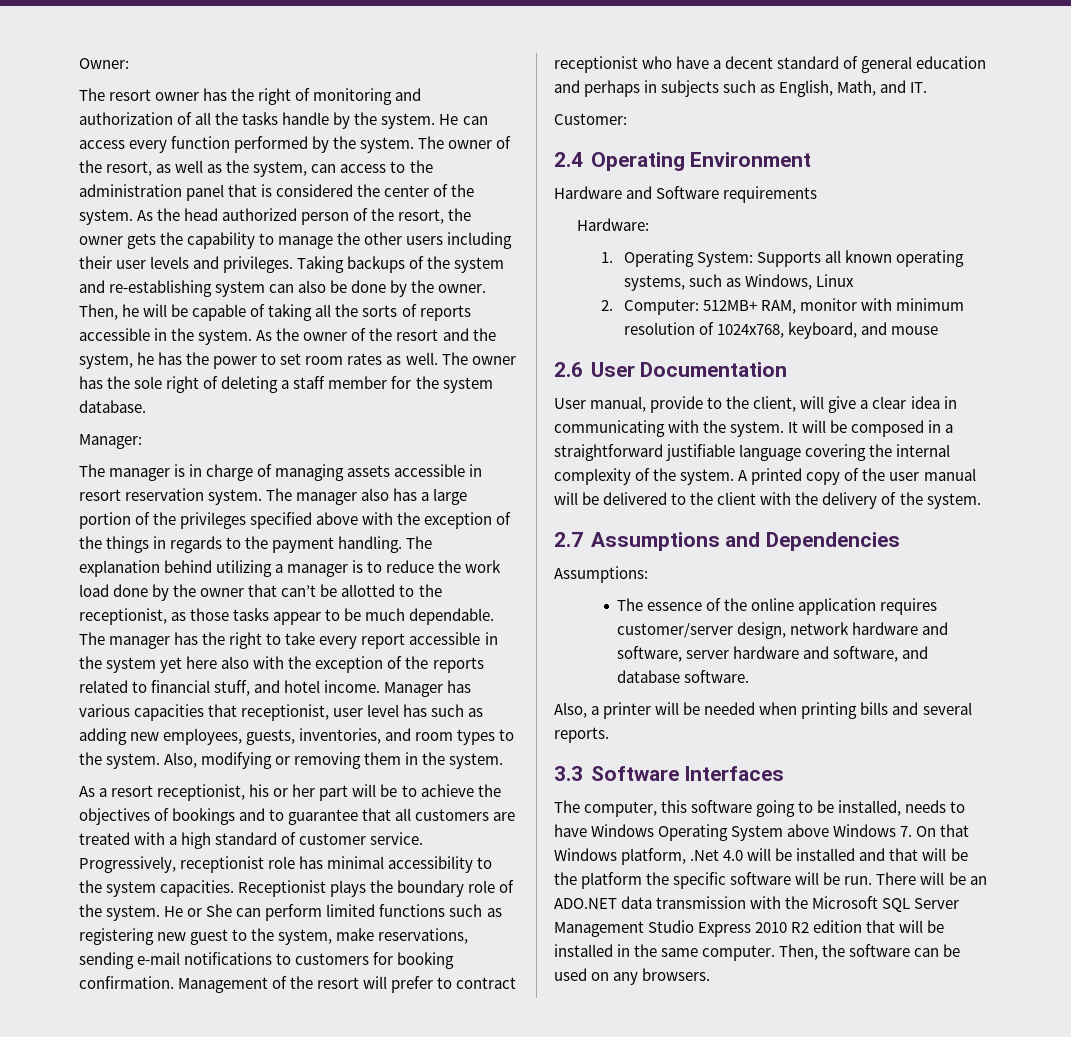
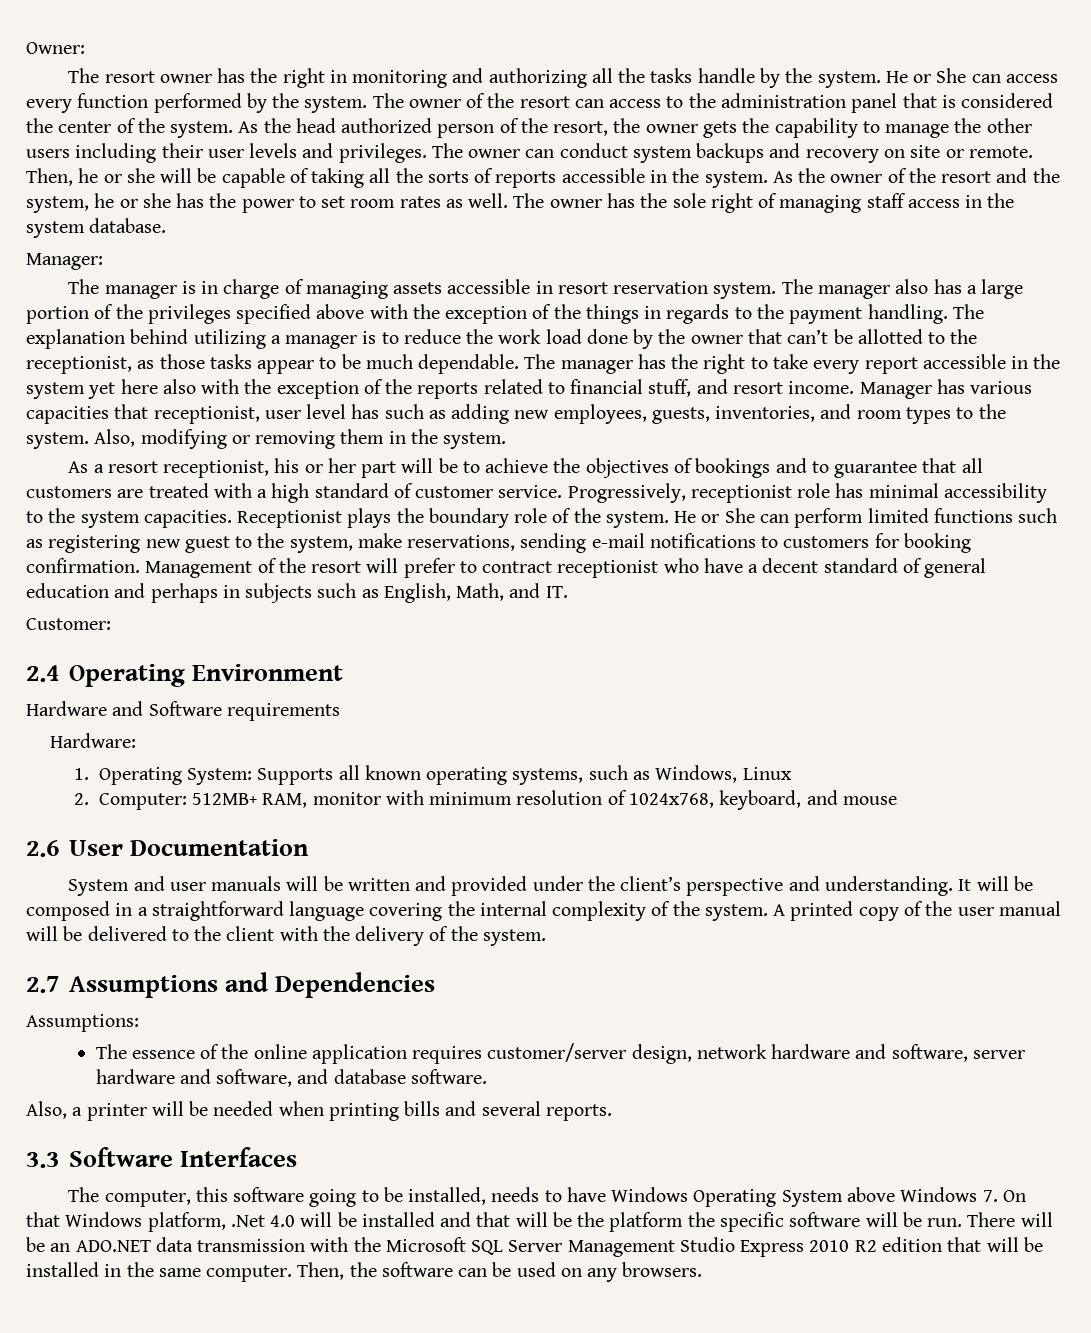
[295,88,311,101] of -> [329,70,347,83] in
[79,112,193,125] authorization of -> [488,68,587,88] authorizing
(459, 119) none -> [913,68,967,83] or She
[106,160,308,177] resort, as well as the system, -> [519,96,570,108] resort
[297,256,505,273] [79,280,487,297] [79,304,140,320] Taking backups of the system and re-establishing system can also be done by the owner. Then, he -> [431,143,1033,163] [26,168,155,186] The owner can conduct system backups and recovery on site or remote. Then, he or she
(155, 358) none -> [119,193,171,208] or she
[221,376,412,393] deleting a staff member for -> [779,193,983,213] managing staff access in
[284,680,321,693] hotel -> [732,382,783,394] resort
[554,396,957,413] [554,420,785,437] User manual, provide to the client, will give a clear idea in communicating with the system. -> [68,876,953,896] System and user manuals will be written and provided under the client’s perspective and understanding.
[666,444,736,461] justifiable -> (284, 911) none

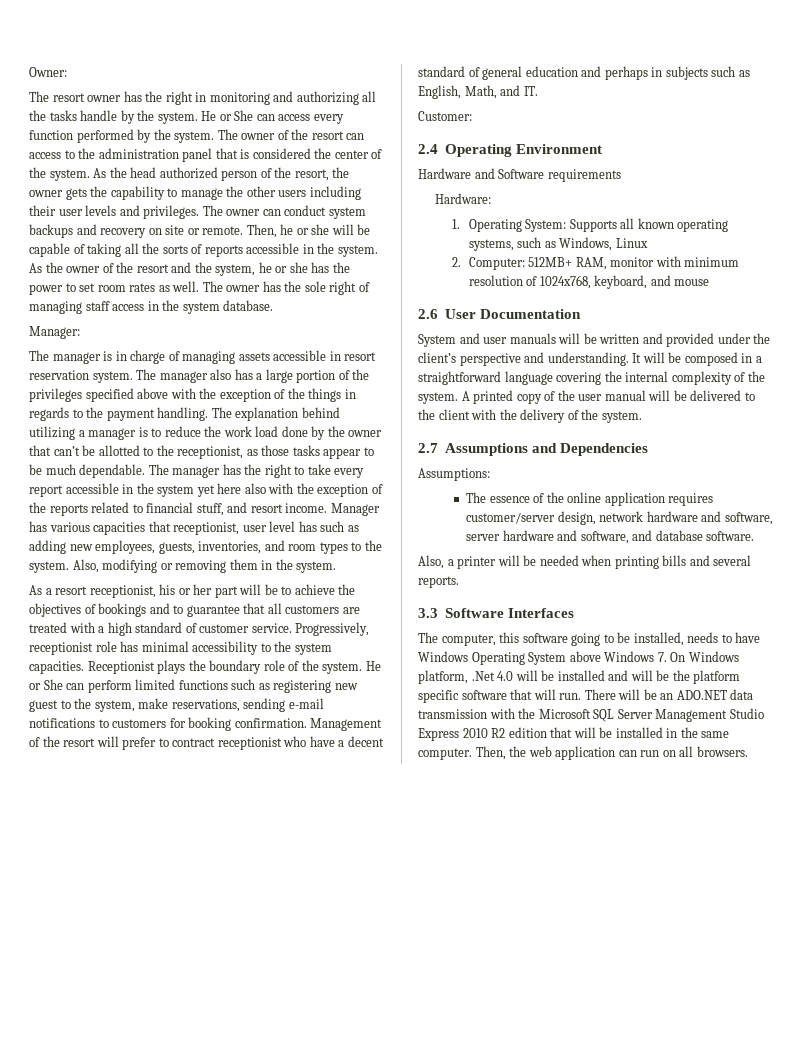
[26,1212,60,1227] that -> (686, 657) none
[476,1212,511,1227] that -> (629, 675) none
[687,1212,715,1227] the -> (741, 677) none
[865,1212,922,1227] will be -> [510,689,556,700] that will
[381,1262,618,1282] software can be used on any -> [528,746,694,760] web application can run on all

